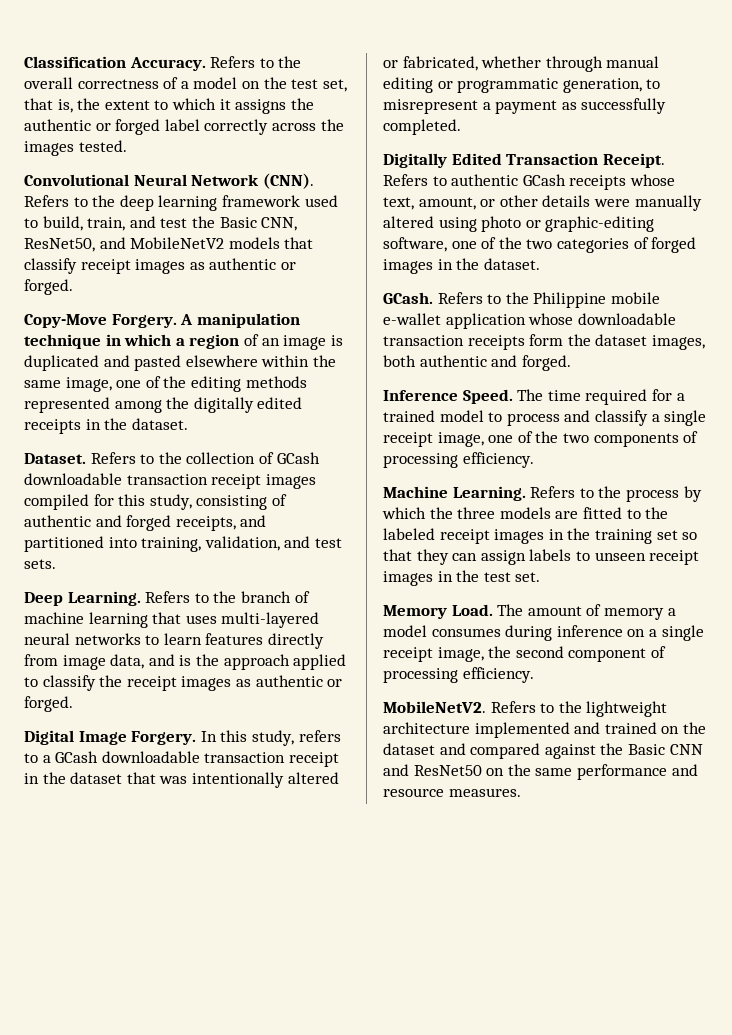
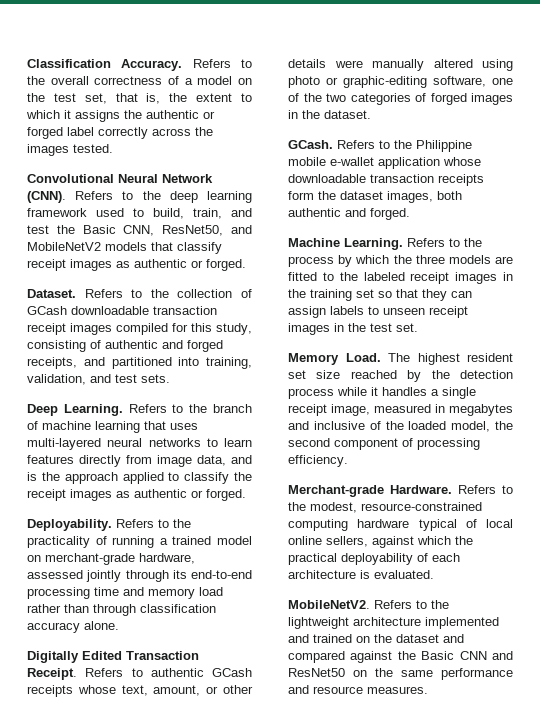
[24,313,300,328] [24,334,343,350] [24,355,336,371] [24,376,307,392] [24,397,303,413] [24,418,188,434] // Copy-Move Forgery. A manipulation technique in which a region of an image is duplicated and pasted elsewhere within the same image, one of the editing methods represented among the digitally edited receipts in the dataset. -> (246, 265) none
[24,730,341,746] [24,751,339,767] [24,772,339,788] [383,56,660,72] [383,77,661,93] [383,98,667,114] [383,119,461,135] Digital Image Forgery. In this study, refers to a GCash downloadable transaction receipt in the dataset that was intentionally altered or fabricated, whether through manual editing or programmatic generation, to misrepresent a payment as successfully completed. -> [27,519,191,531] [27,536,252,548] [27,553,195,565] [27,570,252,582] [27,587,223,599] [27,604,216,616] [27,621,119,633] Deployability. Refers to the practicality of running a trained model on merchant-grade hardware, assessed jointly through its end-to-end processing time and memory load rather than through classification accuracy alone.
[383,389,685,405] [383,410,707,426] [383,431,699,447] [383,452,534,468] // Inference Speed. The time required for a trained model to process and classify a single receipt image, one of the two components of processing efficiency. -> (410, 214) none
[527,604,676,620] [383,625,704,641] [383,647,484,662] amount of memory a model consumes during inference on a single receipt image, -> [417,353,513,365] [288,370,513,382] [288,387,476,399] [288,404,513,416] [288,421,491,432] highest resident set size reached by the detection process while it handles a single receipt image, measured in megabytes and inclusive of the loaded model,
(534, 675) none -> [288,485,513,497] [288,502,482,513] [288,519,513,531] [288,536,473,548] [288,553,460,565] [288,570,434,579] // Merchant-grade Hardware. Refers to the modest, resource-constrained computing hardware typical of local online sellers, against which the practical deployability of each architecture is evaluated.

